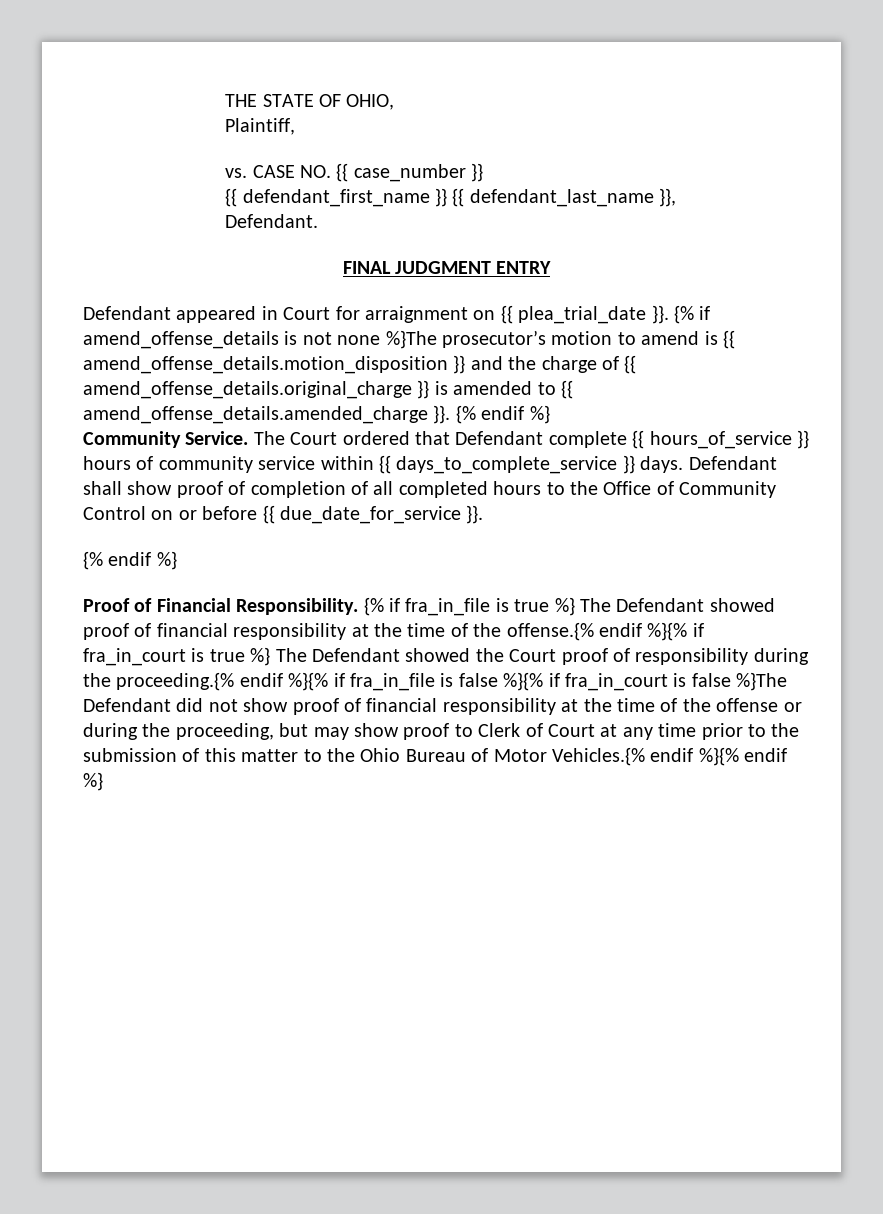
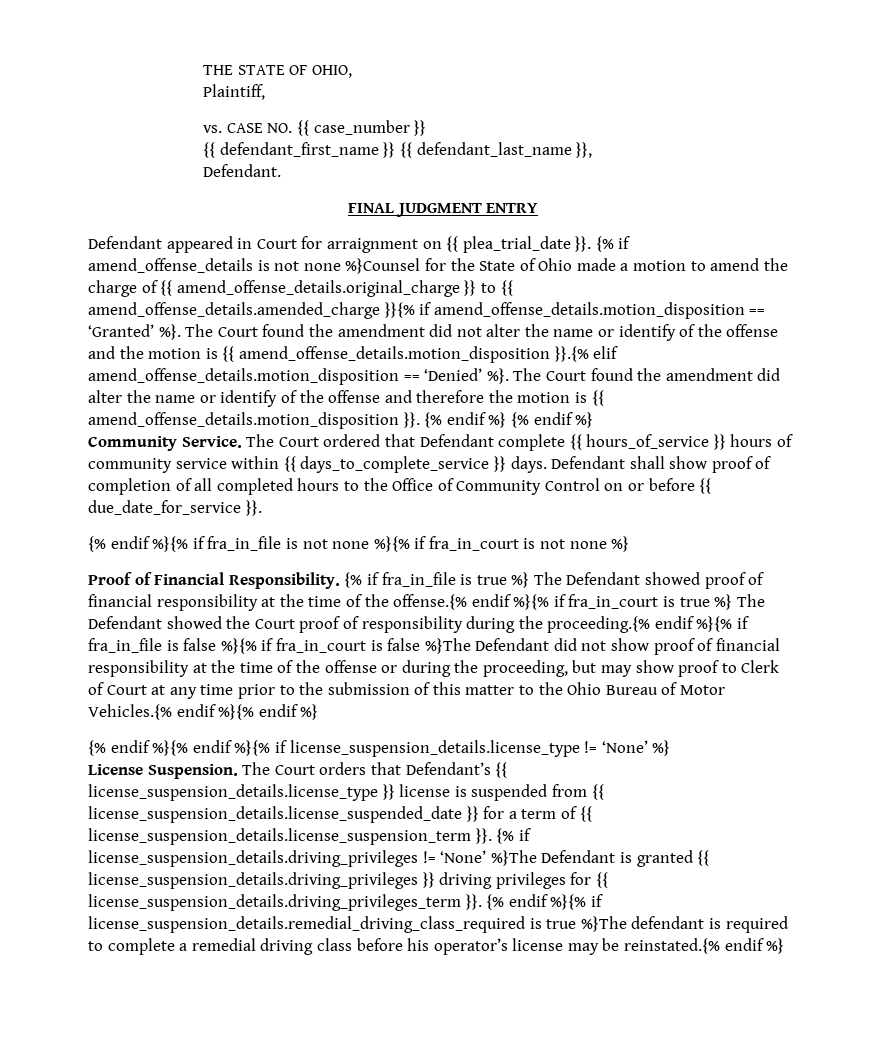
[385,330,735,349] [83,355,503,374] %}The prosecutor’s motion to amend is {{ amend_offense_details.motion_disposition }} and -> [345,258,760,274] %}Counsel for the State of Ohio made a motion to amend
[434,381,533,395] is amended -> (477, 288) none
(428, 415) none -> [384,302,766,319] [88,324,779,341] [88,346,619,363] [88,368,781,385] [88,390,604,407] [88,412,399,429] }}{% if amend_offense_details.motion_disposition == ‘Granted’ %}. The Court found the amendment did not alter the name or identify of the offense and the motion is {{ amend_offense_details.motion_disposition }}.{% elif amend_offense_details.motion_disposition == ‘Denied’ %}. The Court found the amendment did alter the name or identify of the offense and therefore the motion is {{ amend_offense_details.motion_disposition
(550, 414) none -> [510,412,594,428] {% endif %}
(152, 559) none -> [152,536,607,552] %}{% if fra_in_file is not none %}{% if fra_in_court is not none
(103, 781) none -> [88,740,671,757] [88,762,508,779] [88,784,604,801] [88,806,592,823] [88,828,531,845] [88,850,710,867] [88,872,608,889] [88,894,603,911] [88,916,788,933] [88,938,785,955] // {% endif %}{% endif %}{% if license_suspension_details.license_type != ‘None’ %} // License Suspension. The Court orders that Defendant’s {{ license_suspension_details.license_type }} license is suspended from {{ license_suspension_details.license_suspended_date }} for a term of {{ license_suspension_details.license_suspension_term }}. {% if license_suspension_details.driving_privileges != ‘None’ %}The Defendant is granted {{ license_suspension_details.driving_privileges }} driving privileges for {{ license_suspension_details.driving_privileges_term }}. {% endif %}{% if license_suspension_details.remedial_driving_class_required is true %}The defendant is required to complete a remedial driving class before his operator’s license may be reinstated.{% endif %}

